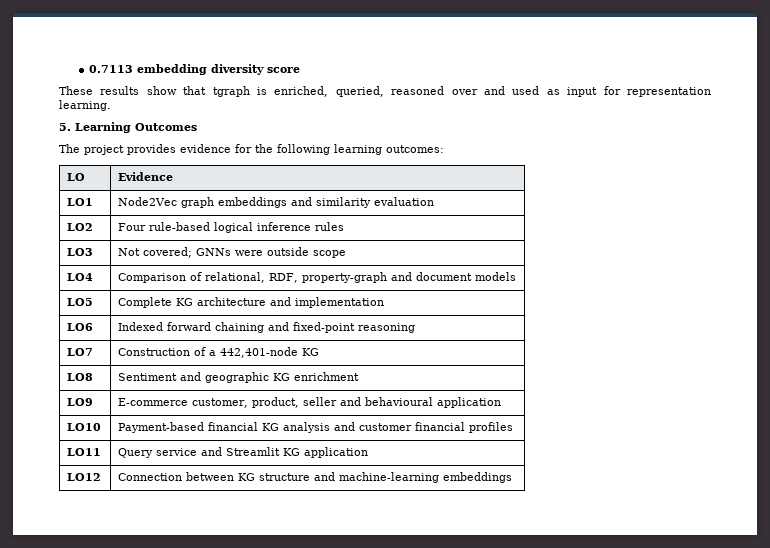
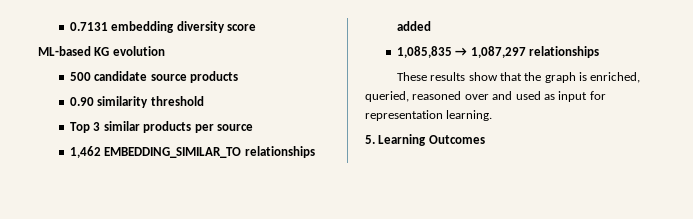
[89,65,134,73] 0.7113 -> [70,22,109,31] 0.7131
(301, 70) none -> [38,46,165,56] [70,71,239,83] [70,96,204,108] [70,121,253,133] [70,146,315,158] [397,21,432,31] [397,46,600,58] // ML-based KG evolution // 500 candidate source products // 0.90 similarity threshold // Top 3 similar products per source // 1,462 EMBEDDING_SIMILAR_TO relationships added // 1,085,835 → 1,087,297 relationships
[212,86,250,97] tgraph -> [524,72,576,83] the graph
[59,144,444,155] [67,173,86,181] [118,172,174,181] [67,198,94,206] [118,197,435,208] [67,223,94,231] [118,222,345,233] [67,248,94,256] [118,247,347,258] [67,273,94,281] [118,272,517,283] [67,298,94,306] [118,297,385,308] [67,323,94,331] [118,322,416,333] [67,348,94,356] [118,347,320,358] [67,373,94,381] [118,372,360,383] [67,398,94,406] [118,397,502,408] [67,423,102,431] [118,422,514,433] [67,448,102,456] [118,447,369,458] [67,473,102,481] [118,472,513,483] // The project provides evidence for the following learning outcomes: // LO | Evidence // LO1 | Node2Vec graph embeddings and similarity evaluation // LO2 | Four rule-based logical inference rules // LO3 | Not covered; GNNs were outside scope // LO4 | Comparison of relational, RDF, property-graph and document models // LO5 | Complete KG architecture and implementation // LO6 | Indexed forward chaining and fixed-point reasoning // LO7 | Construction of a 442,401-node KG // LO8 | Sentiment and geographic KG enrichment // LO9 | E-commerce customer, product, seller and behavioural application // LO10 | Payment-based financial KG analysis and customer financial profiles // LO11 | Query service and Streamlit KG application // LO12 | Connection between KG structure and machine-learning embeddings -> (485, 139) none

